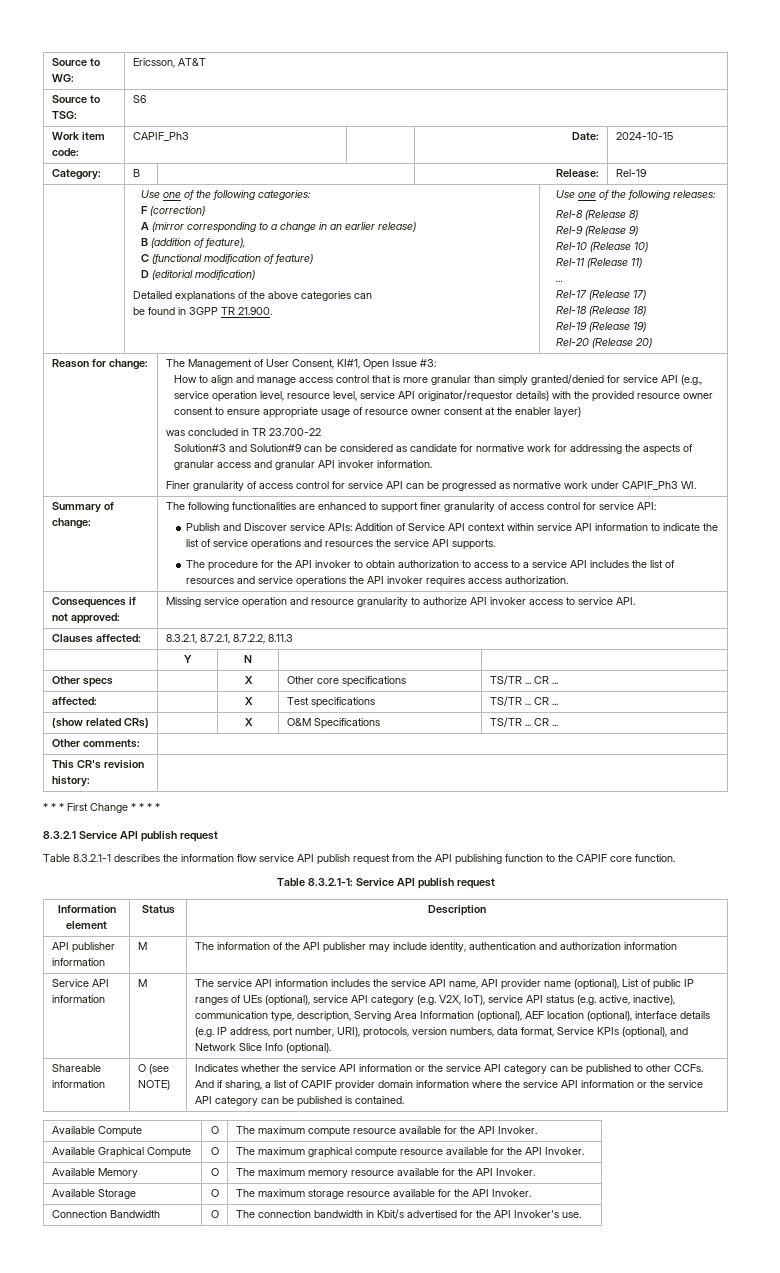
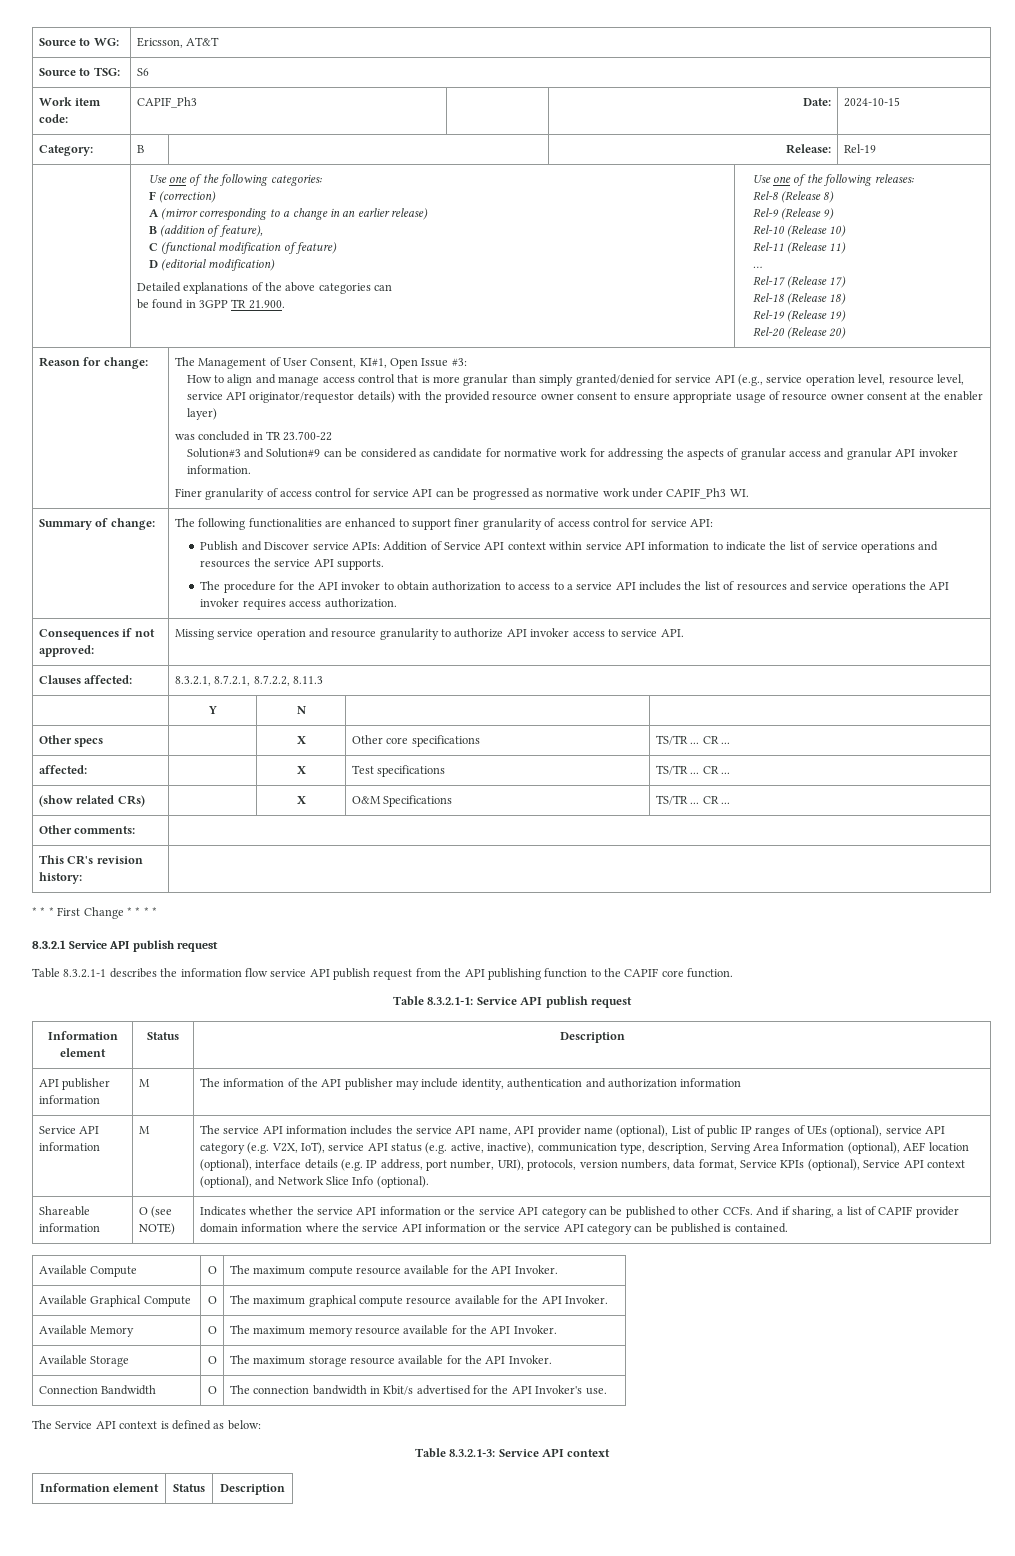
(667, 1032) none -> [863,1160,965,1168] [199,1176,252,1188] Service API context (optional),
(581, 1215) none -> [32,1420,261,1430] [414,1448,611,1458] [39,1483,160,1492] [173,1484,205,1492] [220,1484,285,1495] // The Service API context is defined as below: // Table 8.3.2.1-3: Service API context // Information element | Status | Description

